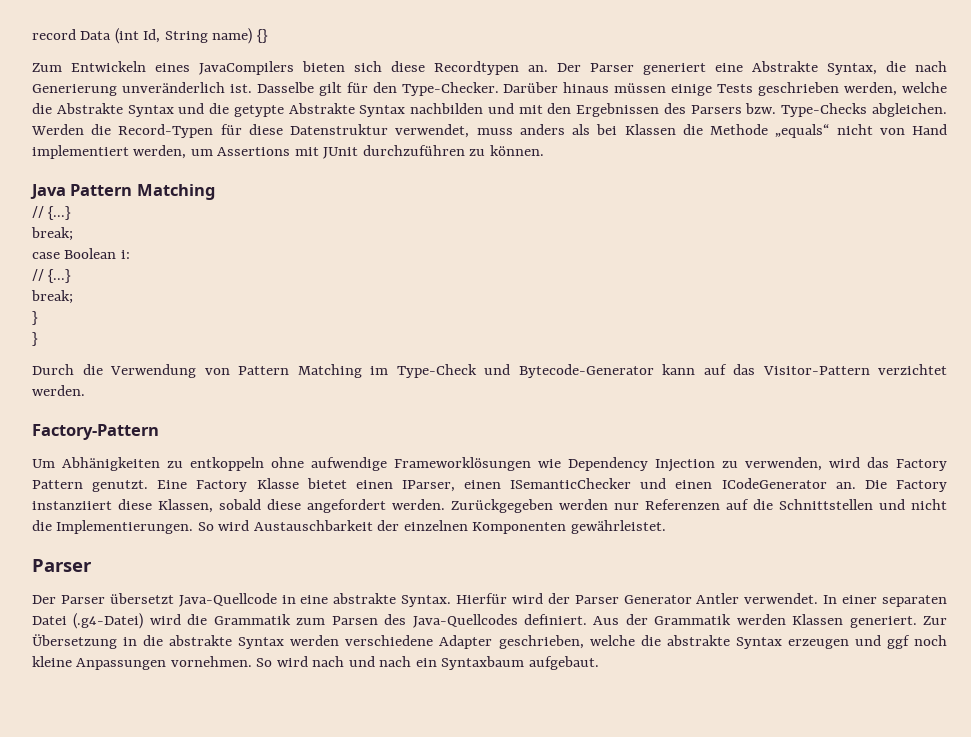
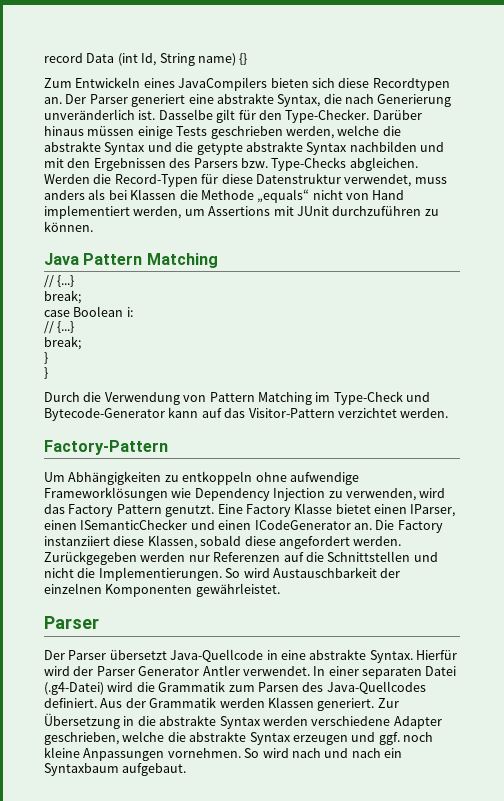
[752,61,818,72] Abstrakte -> [216,93,274,104] abstrakte
[56,103,123,114] Abstrakte -> [44,141,101,152] abstrakte
[288,103,355,114] Abstrakte -> [245,141,303,152] abstrakte
[62,457,160,471] Abhänigkeiten -> [68,471,162,485] Abhängigkeiten
[886,635,910,649] ggf -> [378,732,400,745] ggf.

